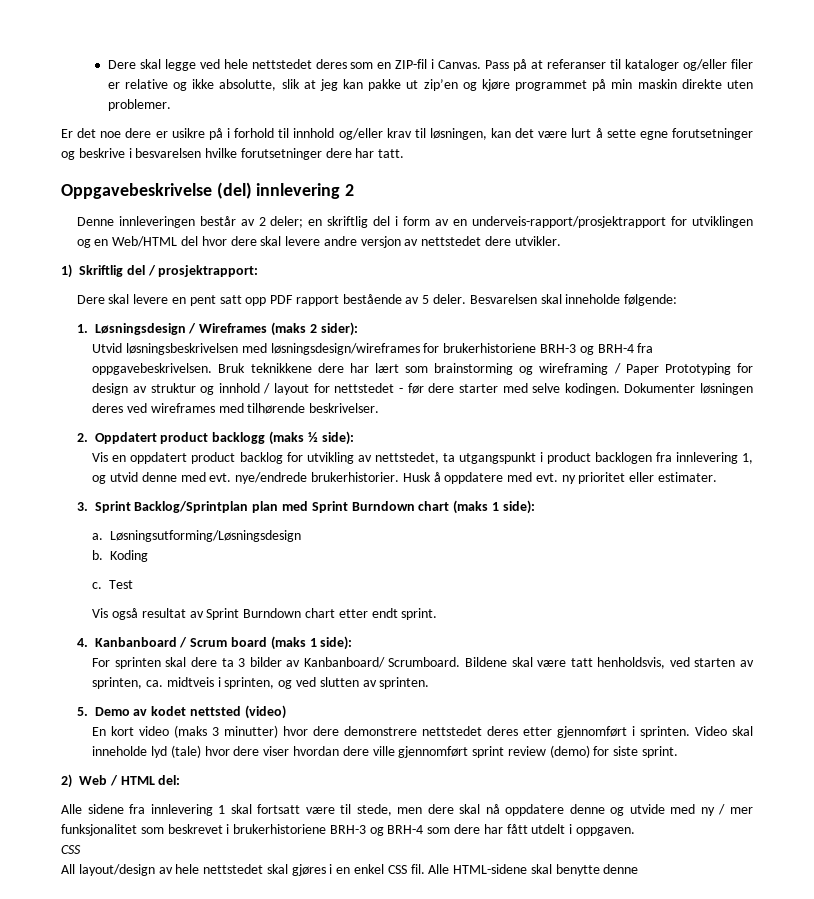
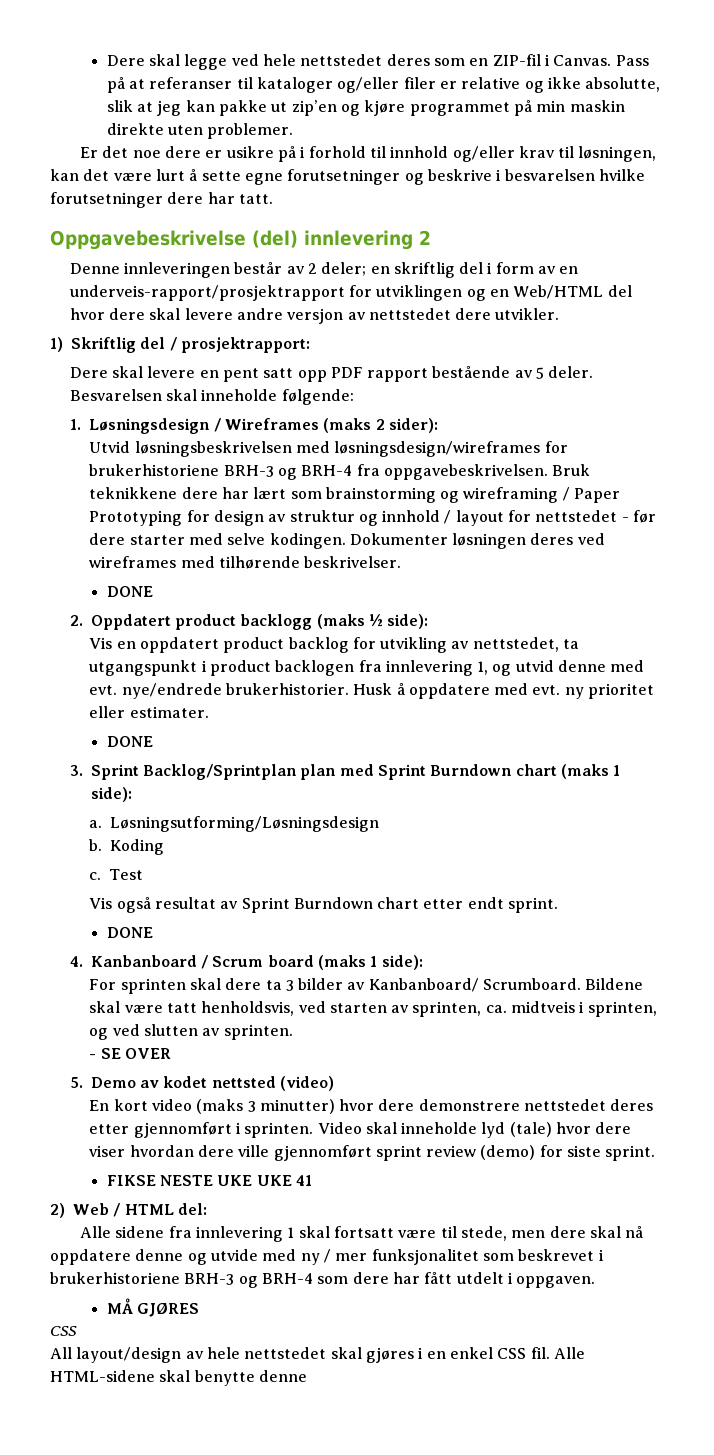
(380, 408) none -> [106,586,153,597] // DONE
(718, 477) none -> [106,736,153,747] // DONE
(438, 614) none -> [106,927,153,938] // DONE
(430, 683) none -> [89,1048,171,1059] // - SE OVER
(679, 752) none -> [106,1175,313,1186] // FIKSE NESTE UKE UKE 41
(635, 831) none -> [106,1298,200,1317] // MÅ GJØRES

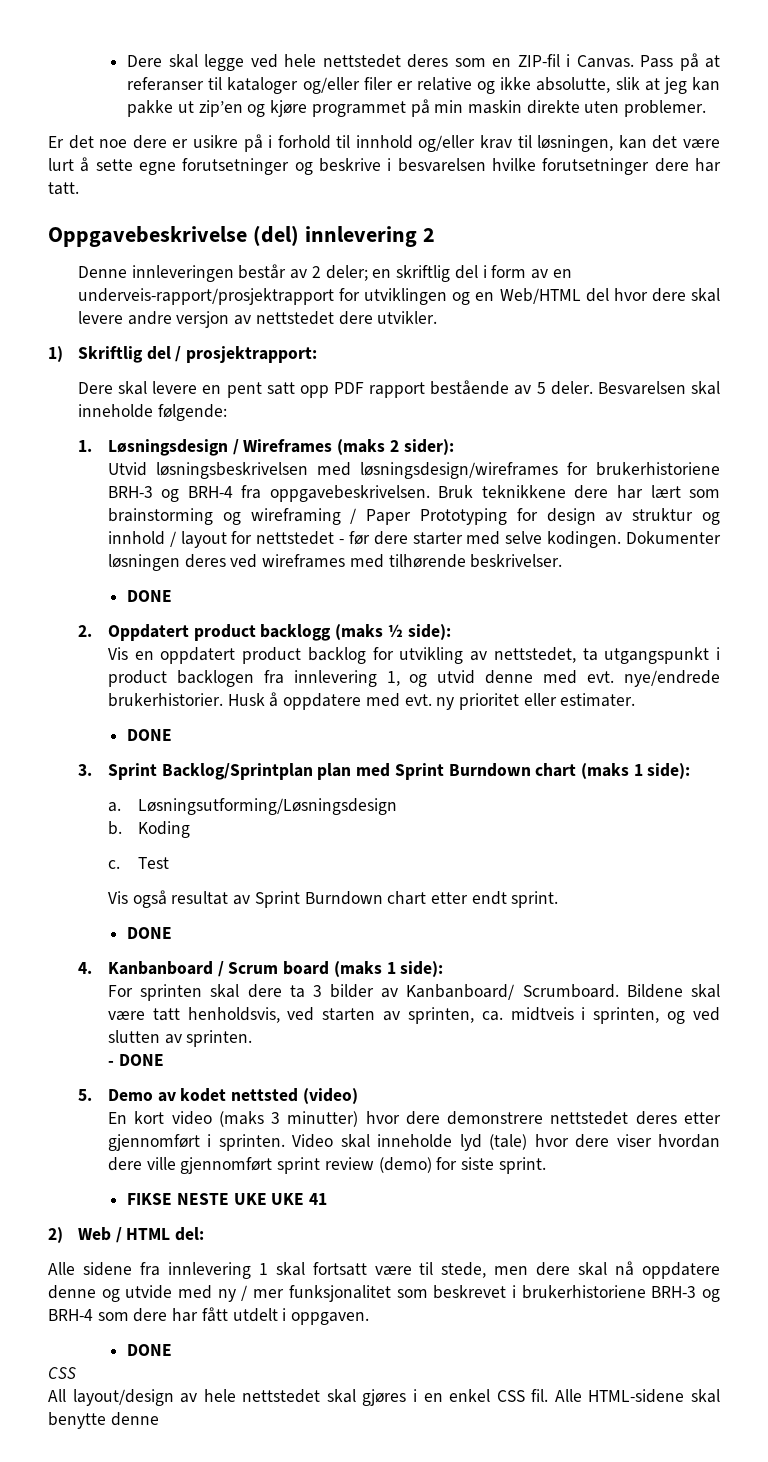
[100,1048,171,1059] SE OVER -> [118,1054,164,1066] DONE
[106,1298,200,1317] MÅ GJØRES -> [127,1344,173,1356] DONE

